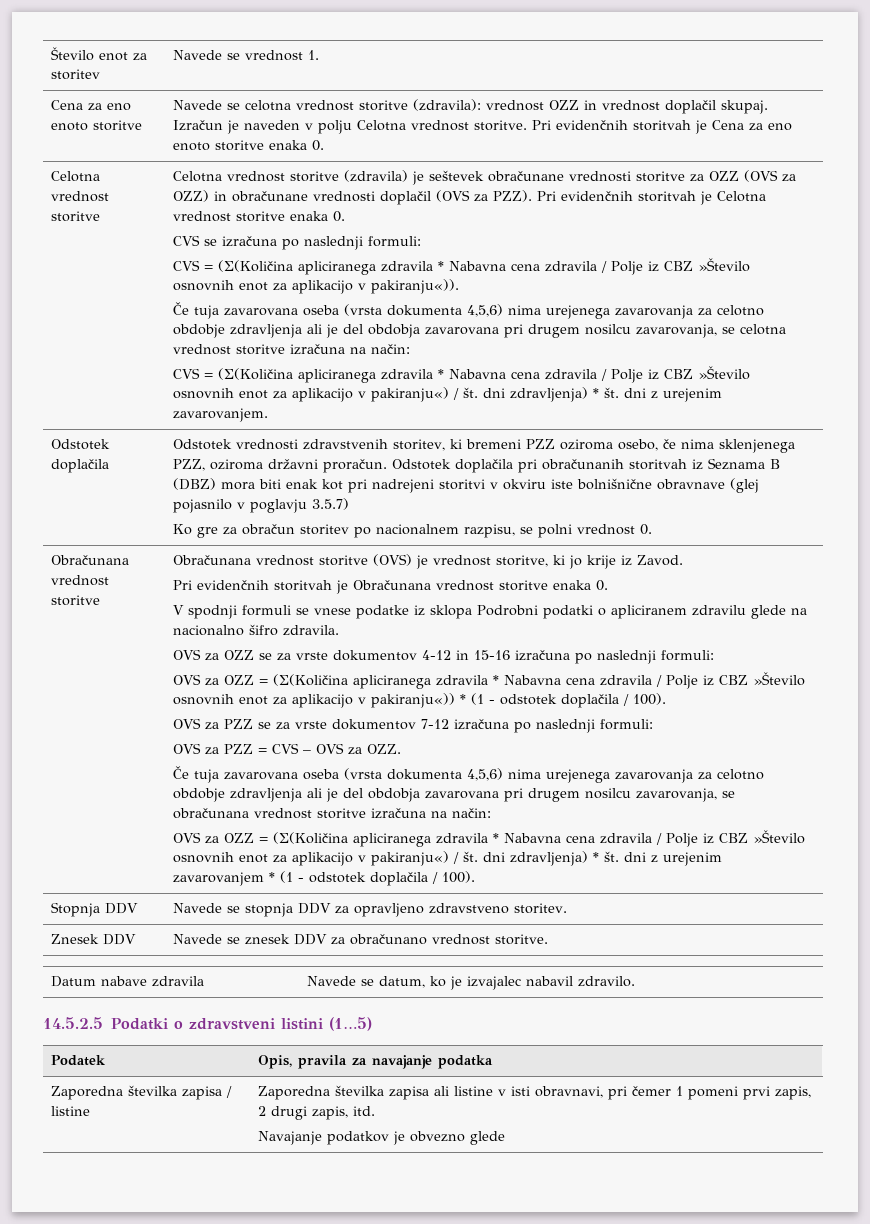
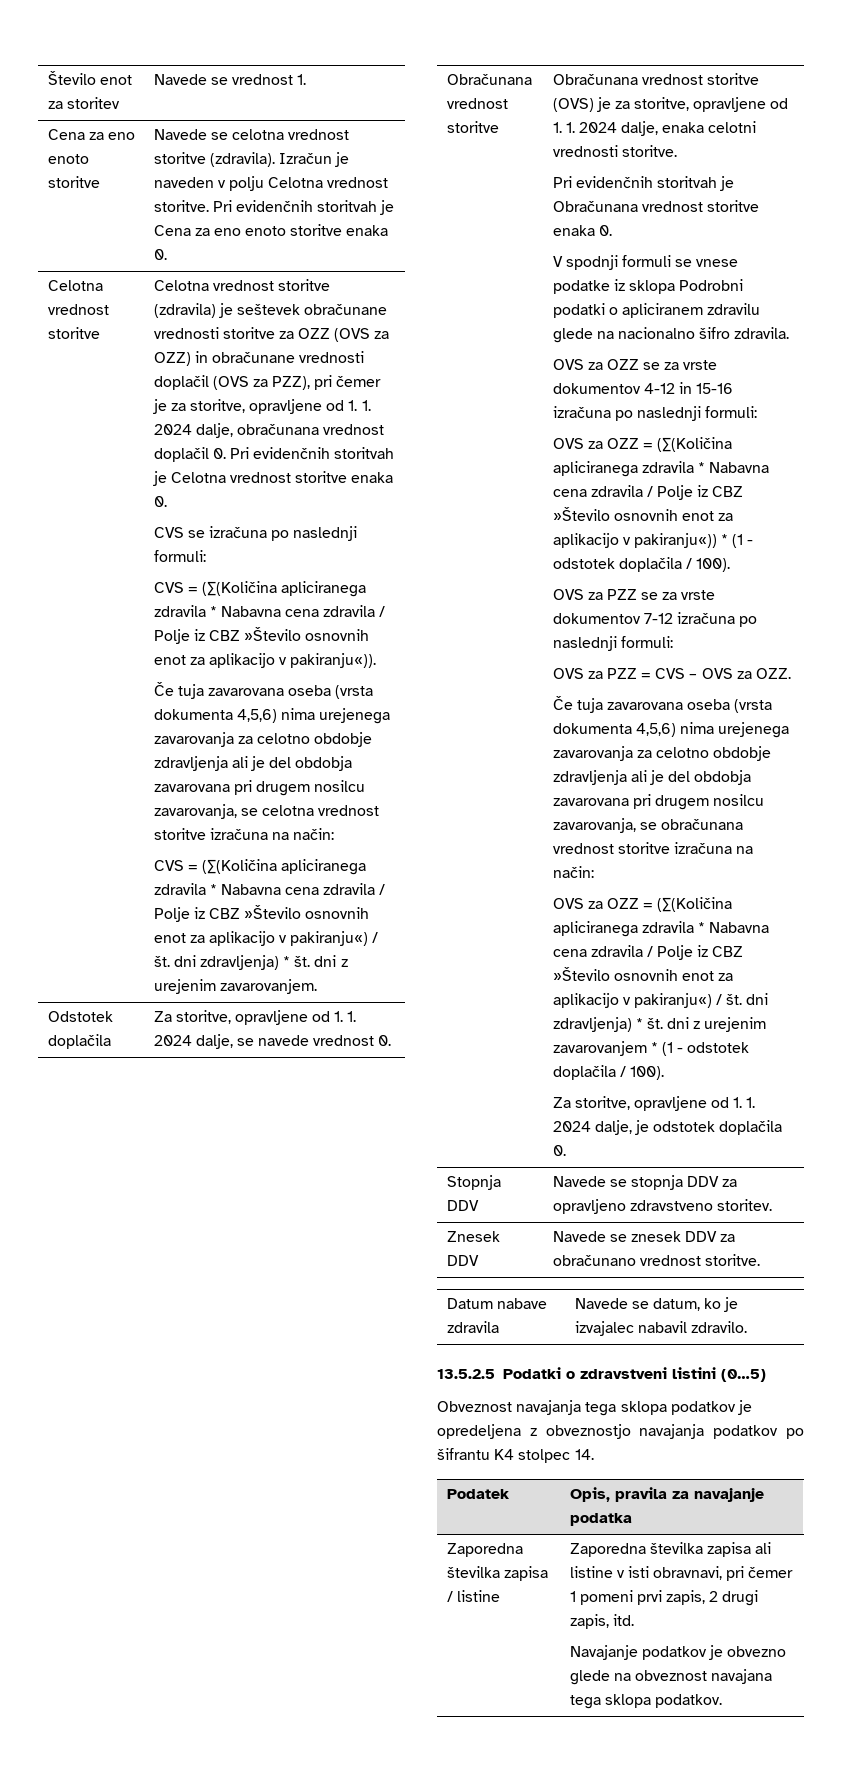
[412,99,768,114] (zdravila): vrednost OZZ in vrednost doplačil skupaj. -> [209,152,275,167] (zdravila).
[492,190,532,202] PZZ). -> [272,375,382,390] [152,399,371,414] [153,423,385,438] [153,447,226,462] PZZ), pri čemer je za storitve, opravljene od 1. 1. 2024 dalje, obračunana vrednost doplačil 0.
[172,439,795,453] [172,458,780,473] [172,478,759,493] [172,498,349,513] [172,524,572,538] Odstotek vrednosti zdravstvenih storitev, ki bremeni PZZ oziroma osebo, če nima sklenjenega PZZ, oziroma državni proračun. Odstotek doplačila pri obračunanih storitvah iz Seznama B (DBZ) mora biti enak kot pri nadrejeni storitvi v okviru iste bolnišnične obravnave (glej pojasnilo v poglavju 3.5.7) // Ko gre za obračun storitev po nacionalnem razpisu, se polni -> [153,1010,357,1025] [153,1034,310,1049] Za storitve, opravljene od 1. 1. 2024 dalje, se navede
[432,555,683,569] vrednost storitve, ki jo krije iz Zavod. -> [614,97,789,112] [552,121,757,136] [552,145,677,157] za storitve, opravljene od 1. 1. 2024 dalje, enaka celotni vrednosti storitve.
(475, 877) none -> [552,1096,756,1111] [552,1120,783,1135] [552,1145,566,1156] // Za storitve, opravljene od 1. 1. 2024 dalje, je odstotek doplačila 0.
[43,1017,103,1029] 14.5.2.5 -> [437,1369,495,1379] 13.5.2.5
[329,1017,372,1031] (1…5) -> [720,1369,766,1382] [437,1400,752,1416] [437,1424,804,1439] [437,1448,594,1463] (0…5) // Obveznost navajanja tega sklopa podatkov je opredeljena z obveznostjo navajanja podatkov po šifrantu K4 stolpec 14.
(505, 1138) none -> [613,1669,773,1684] [569,1694,722,1709] na obveznost navajana tega sklopa podatkov.

